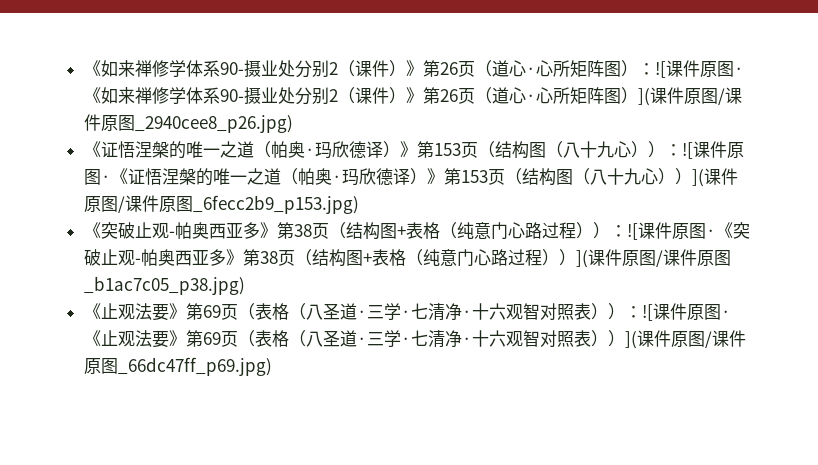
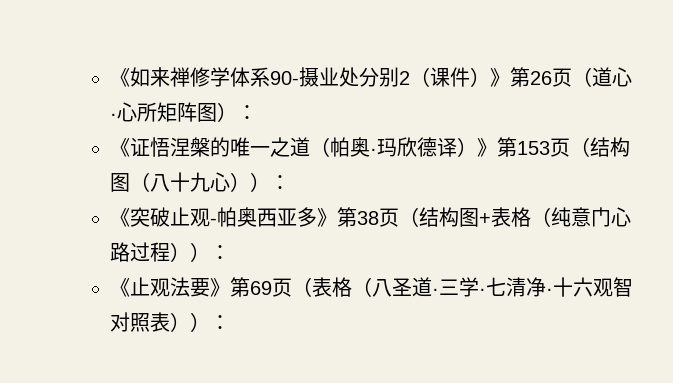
[654,60,744,78] [83,87,742,106] [83,114,293,133] ![课件原图·《如来禅修学体系90-摄业处分别2（课件）》第26页（道心·心所矩阵图）](课件原图/课件原图_2940cee8_p26.jpg) -> (257, 112) none
[681,141,744,159] [83,168,738,187] [83,195,359,214] ![课件原图·《证悟涅槃的唯一之道（帕奥·玛欣德译）》第153页（结构图（八十九心））](课件原图/课件原图_6fecc2b9_p153.jpg) -> (290, 182) none
[626,222,750,240] [83,249,731,268] [83,276,245,295] ![课件原图·《突破止观-帕奥西亚多》第38页（结构图+表格（纯意门心路过程））](课件原图/课件原图_b1ac7c05_p38.jpg) -> (230, 252) none
[641,303,731,321] [83,330,746,349] [83,357,272,376] ![课件原图·《止观法要》第69页（表格（八圣道·三学·七清净·十六观智对照表））](课件原图/课件原图_66dc47ff_p69.jpg) -> (230, 322) none

